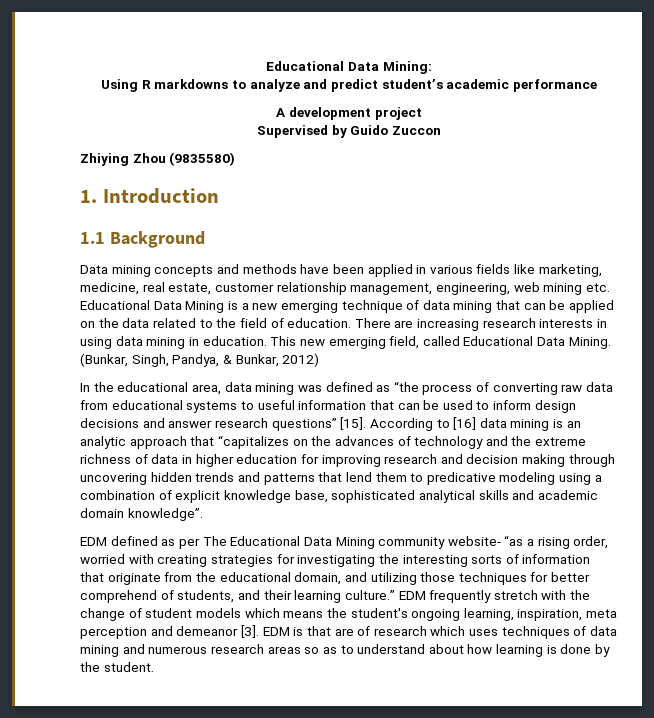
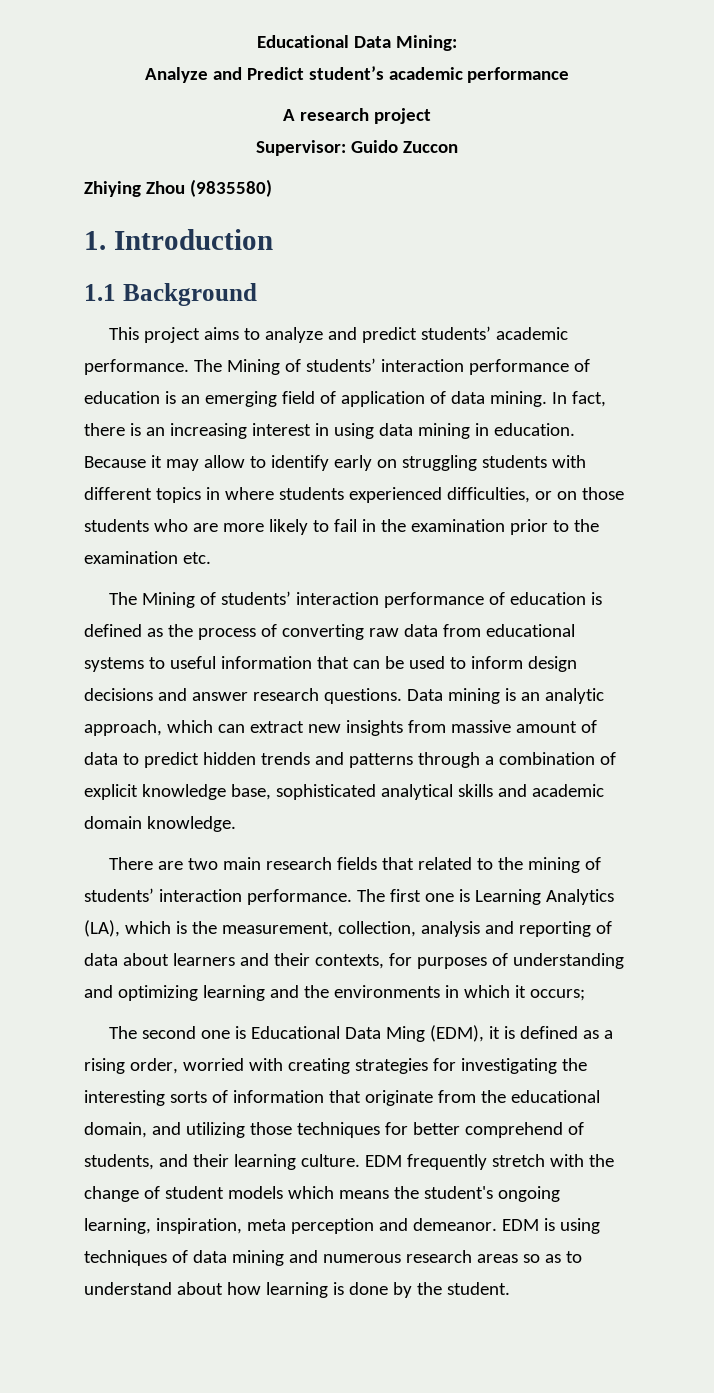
[101,79,378,92] Using R markdowns to analyze and predict -> [144,67,304,83] Analyze and Predict
[289,107,371,120] development -> [300,108,369,121] research
[257,125,347,138] Supervised by -> [256,140,347,156] Supervisor:
[80,264,602,277] [80,282,610,295] [80,300,615,313] [80,318,594,331] Data mining concepts and methods have been applied in various fields like marketing, medicine, real estate, customer relationship management, engineering, web mining etc. Educational Data Mining is a new emerging technique of data mining that can be applied on the data related to the field of education. There are increasing research interests -> [109,326,568,343] [84,358,590,375] [84,391,606,407] [84,423,311,439] This project aims to analyze and predict students’ academic performance. The Mining of students’ interaction performance of education is an emerging field of application of data mining. In fact, there is an increasing interest
[270,336,611,349] [80,353,320,367] [80,381,419,395] This new emerging field, called Educational Data Mining. (Bunkar, Singh, Pandya, & Bunkar, 2012) // In the educational area, data mining was defined as “the -> [84,455,586,471] [84,487,624,503] [84,519,599,535] [84,551,211,564] [109,591,602,608] [84,624,193,637] Because it may allow to identify early on struggling students with different topics in where students experienced difficulties, or on those students who are more likely to fail in the examination prior to the examination etc. // The Mining of students’ interaction performance of education is defined as the
[271,417,581,431] [80,435,587,449] [80,454,615,467] [80,472,592,485] questions” [15]. According to [16] data mining is an analytic approach that “capitalizes on the advances of technology and the extreme richness of data in higher education for improving research and decision making through uncovering hidden trends and patterns that lend them to predicative modeling using -> [323,688,604,704] [84,720,597,736] [84,752,480,768] questions. Data mining is an analytic approach, which can extract new insights from massive amount of data to predict hidden trends and patterns through
[127,508,203,521] [80,535,524,549] knowledge”. // EDM defined as per The Educational Data Mining community website- “as -> [146,816,236,832] [109,857,601,873] [84,888,614,905] [84,920,612,937] [84,953,624,969] [84,985,585,1001] [109,1025,599,1042] knowledge. // There are two main research fields that related to the mining of students’ interaction performance. The first one is Learning Analytics (LA), which is the measurement, collection, analysis and reporting of data about learners and their contexts, for purposes of understanding and optimizing learning and the environments in which it occurs; // The second one is Educational Data Ming (EDM), it is defined as
[344,590,395,600] culture.” -> [300,1154,360,1167] culture.
[176,625,499,638] demeanor [3]. EDM is that are of research which uses -> [412,1218,600,1234] demeanor. EDM is using

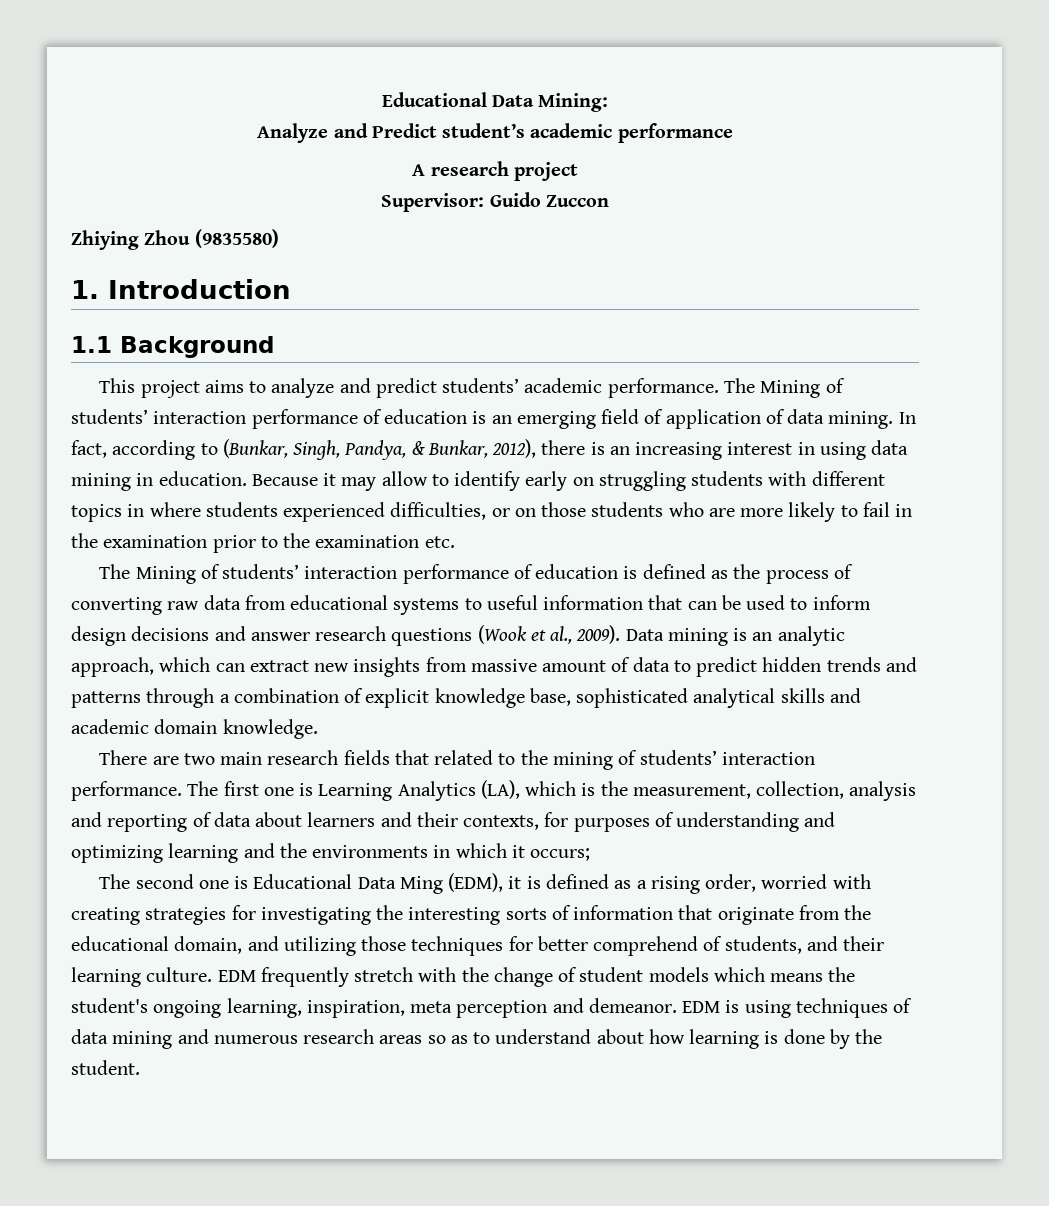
(606, 399) none -> [112,439,537,460] according to (Bunkar, Singh, Pandya, & Bunkar, 2012),
[323,688,402,704] questions. -> [391,625,621,646] questions (Wook et al., 2009).

